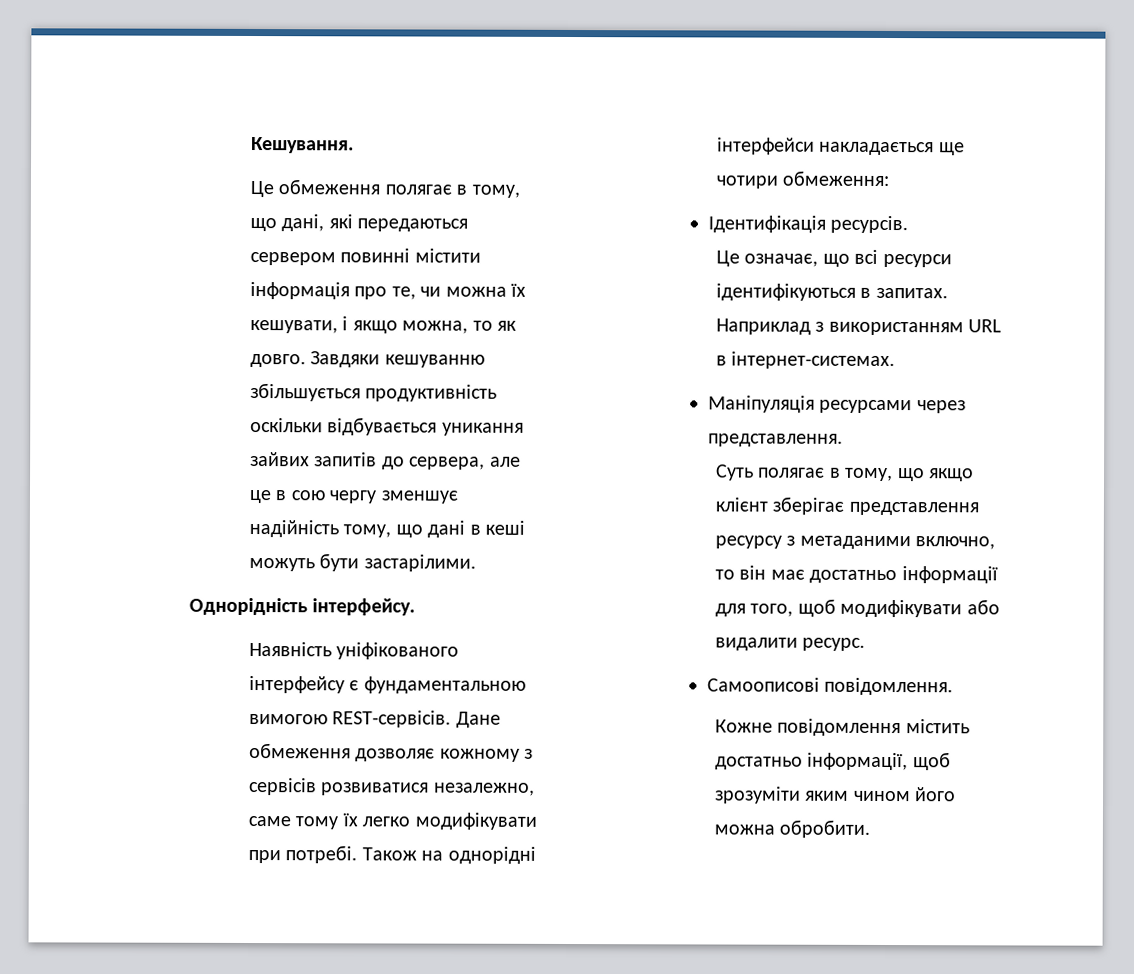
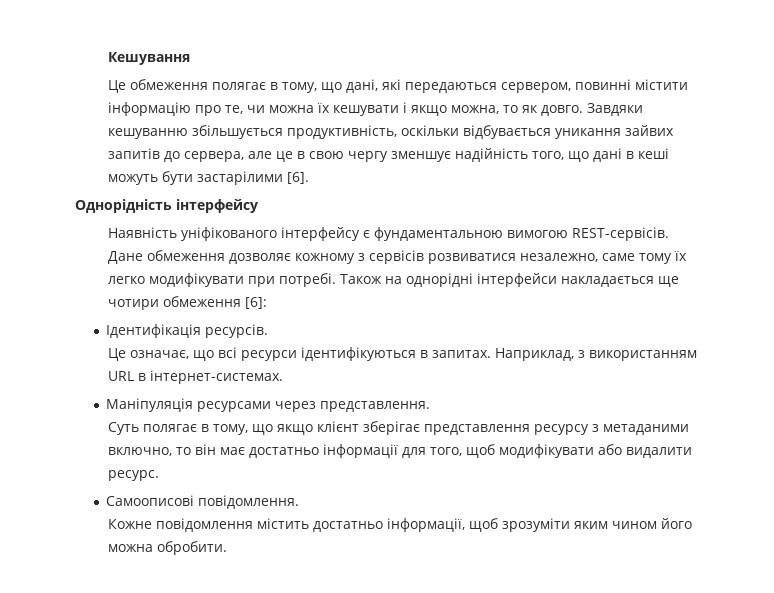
[250,137,354,154] Кешування. -> [107,52,190,65] Кешування
[249,252,336,266] сервером -> [500,82,571,93] сервером,
[249,282,350,300] інформація -> [107,102,191,116] інформацію
[249,320,338,334] кешувати, -> [332,105,399,116] кешувати
[365,384,498,402] продуктивність -> [286,125,397,139] продуктивність,
[290,490,325,501] сою -> [308,151,344,159] свою
[343,524,392,538] тому, -> [531,151,564,160] того,
[363,554,476,572] застарілими. -> [196,171,309,185] застарілими [6].
[312,598,416,616] інтерфейсу. -> [176,199,259,213] інтерфейсу
[782,170,890,187] обмеження: -> [162,296,267,309] обмеження [6]:
[715,318,811,335] Наприклад -> [494,348,574,361] Наприклад,

